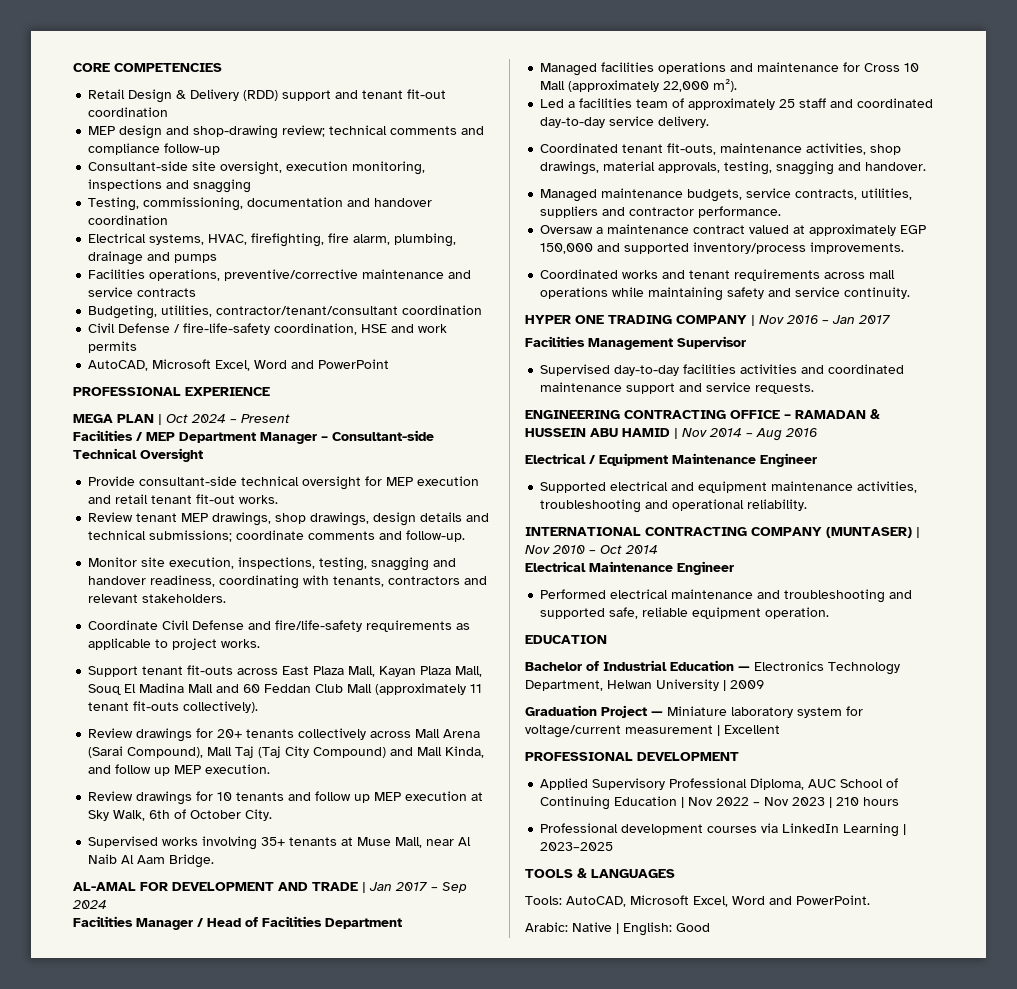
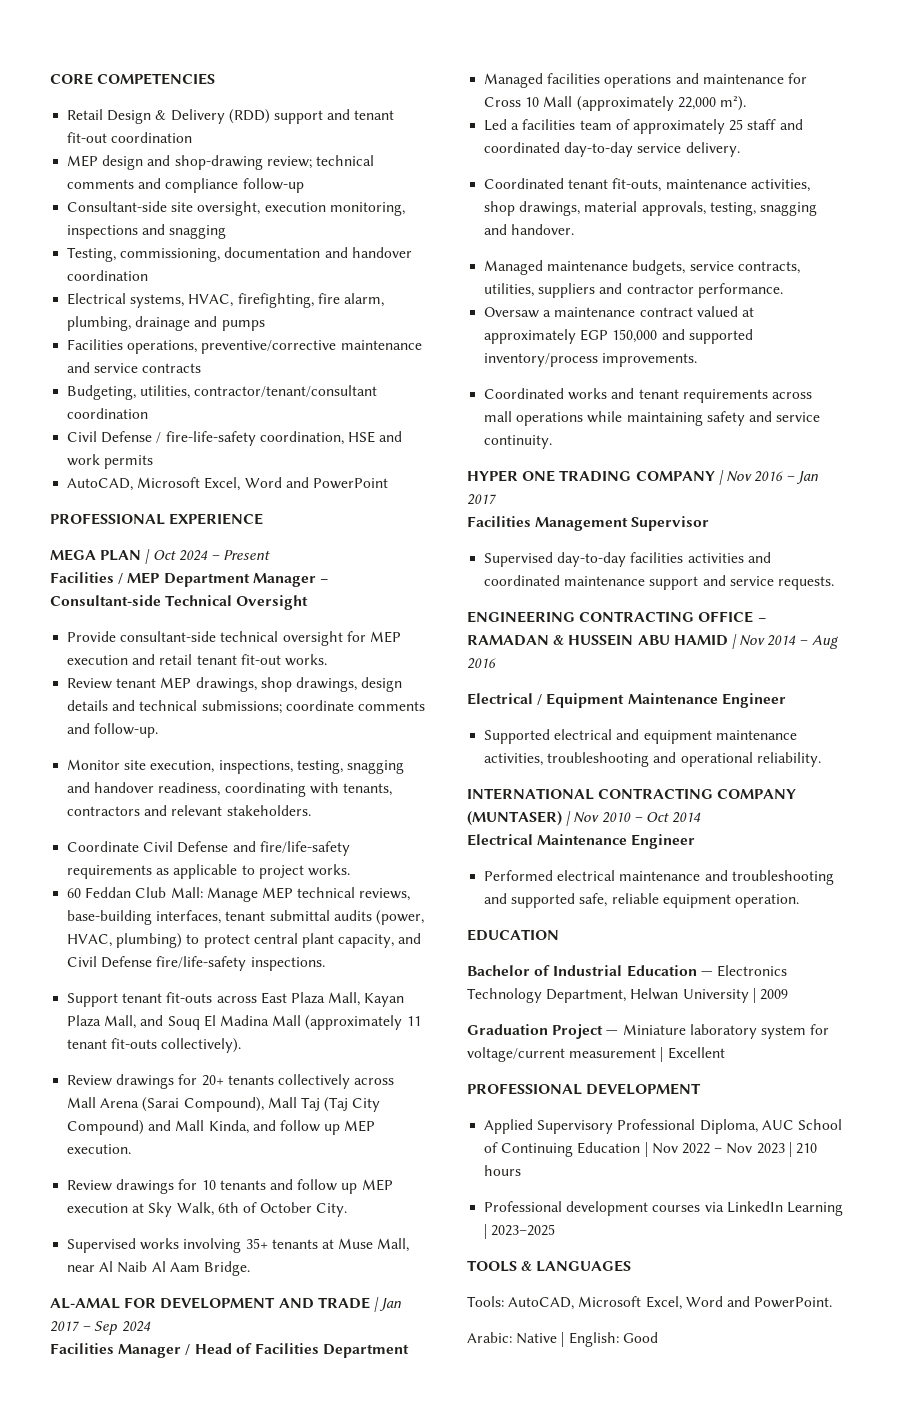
(261, 643) none -> [67,887,411,902] [67,910,424,925] [67,933,422,948] [67,956,325,971] // 60 Feddan Club Mall: Manage MEP technical reviews, base-building interfaces, tenant submittal audits (power, HVAC, plumbing) to protect central plant capacity, and Civil Defense fire/life-safety inspections.
(483, 671) none -> [140,1015,164,1026] and
[216,684,373,693] and 60 Feddan Club Mall -> (302, 1020) none

